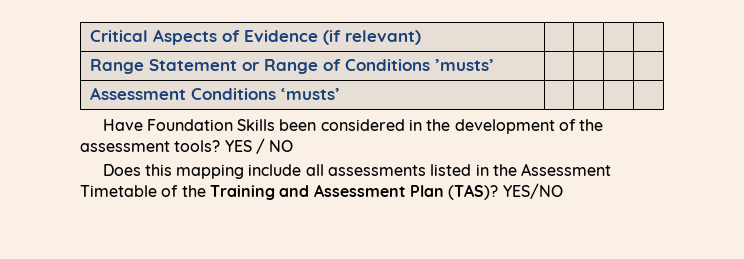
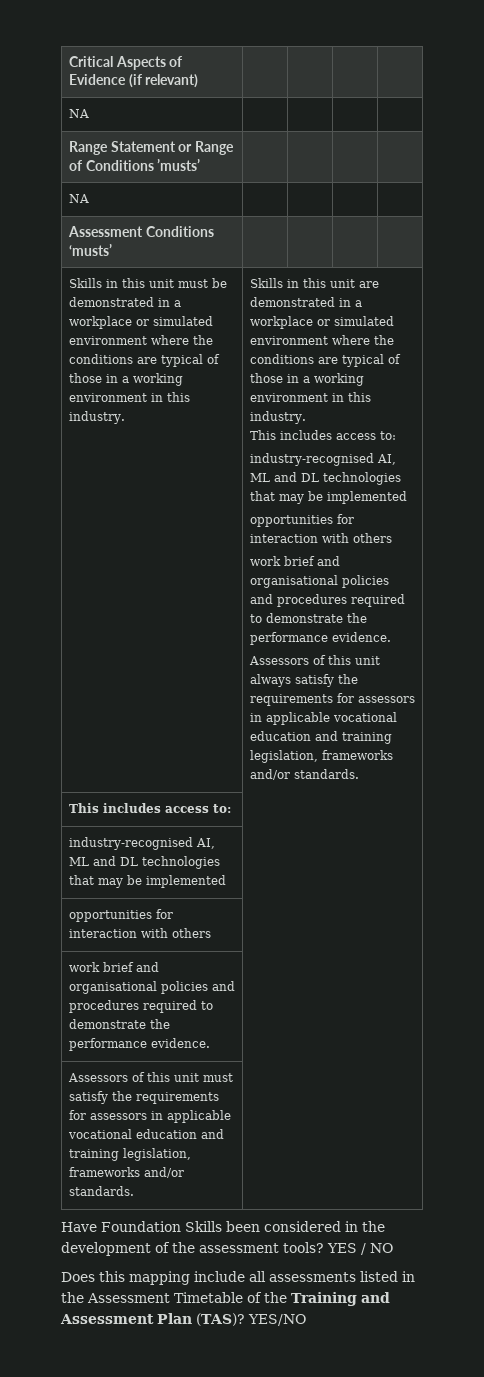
(421, 37) none -> [68,109,89,118] // NA | | | |
(494, 65) none -> [68,194,89,203] // NA | | | |
(340, 94) none -> [68,278,227,288] [68,297,181,307] [68,316,213,329] [68,335,213,345] [68,354,220,367] [68,373,183,386] [68,392,190,402] [68,411,125,424] [249,278,379,288] [249,297,362,307] [249,316,394,329] [249,335,394,345] [249,354,401,367] [249,373,364,386] [249,392,371,402] [249,411,306,424] [249,430,396,440] [249,453,396,466] [249,472,401,485] [249,491,407,504] [249,514,354,527] [249,533,392,543] [249,556,340,566] [249,575,389,588] [249,594,405,607] [249,613,367,623] [249,632,391,645] [248,655,380,665] [249,674,358,687] [249,693,415,706] [249,712,397,725] [249,731,392,744] [249,750,393,763] [249,769,359,780] [68,803,231,813] [68,837,215,850] [68,856,220,869] [68,875,226,888] [68,909,173,922] [68,928,211,938] [68,962,159,972] [68,981,235,994] [68,1000,213,1013] [68,1019,170,1029] [68,1038,210,1051] [67,1072,233,1082] [68,1091,219,1104] [68,1110,231,1123] [67,1129,224,1139] [68,1148,191,1161] [68,1167,184,1178] [68,1186,134,1196] // Skills in this unit must be demonstrated in a workplace or simulated environment where the conditions are typical of those in a working environment in this industry. | Skills in this unit are demonstrated in a workplace or simulated environment where the conditions are typical of those in a working environment in this industry. // This includes access to: // industry-recognised AI, ML and DL technologies that may be implemented // opportunities for interaction with others // work brief and organisational policies and procedures required to demonstrate the performance evidence. // Assessors of this unit always satisfy the requirements for assessors in applicable vocational education and training legislation, frameworks and/or standards. // This includes access to: | // industry-recognised AI, ML and DL technologies that may be implemented | // opportunities for interaction with others | // work brief and organisational policies and procedures required to demonstrate the performance evidence. | // Assessors of this unit must satisfy the requirements for assessors in applicable vocational education and training legislation, frameworks and/or standards. |

